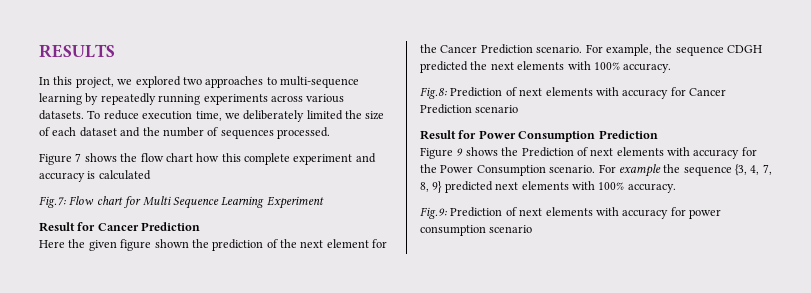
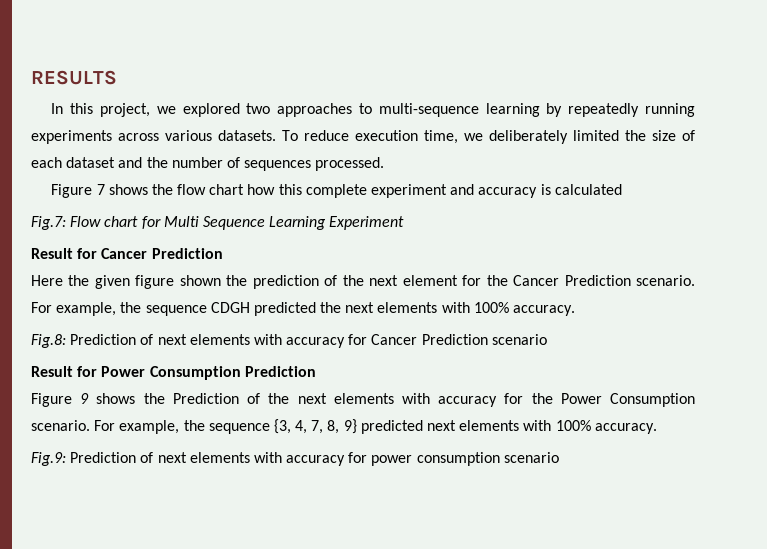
(588, 151) none -> [268,393,290,404] the
[618,164,661,177] example -> [119,420,180,434] example,

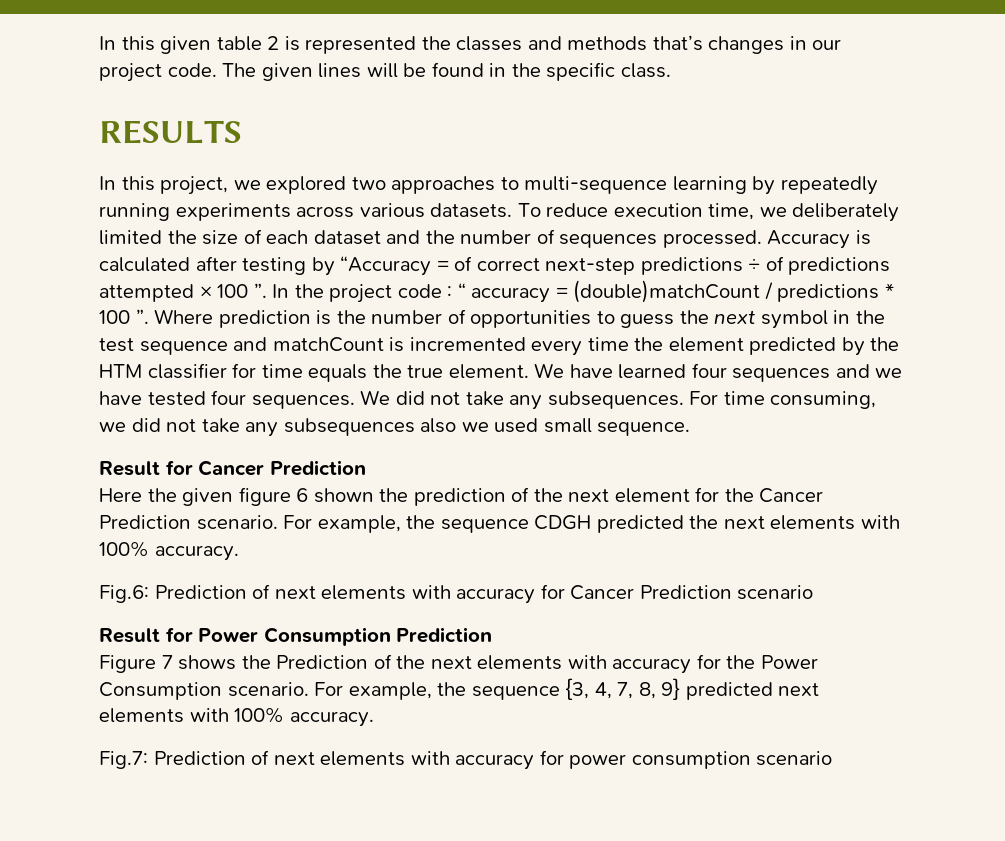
(31, 77) none -> [99,35,842,54] [99,62,671,82] In this given table 2 is represented the classes and methods that’s changes in our project code. The given lines will be found in the specific class. //
[51,184,622,198] [31,216,405,230] // Figure 7 shows the flow chart how this complete experiment and accuracy is calculated // Fig.7: Flow chart for Multi Sequence Learning Experiment -> [767,230,871,249] [99,256,891,276] [99,280,895,303] [99,309,886,329] [99,337,900,356] [99,363,903,382] [99,390,877,410] [99,418,691,437] Accuracy is calculated after testing by “Accuracy = of correct next-step predictions ÷ of predictions attempted × 100 ”. In the project code : “ accuracy = (double)matchCount / predictions * 100 ”. Where prediction is the number of opportunities to guess the next symbol in the test sequence and matchCount is incremented every time the element predicted by the HTM classifier for time equals the true element. We have learned four sequences and we have tested four sequences. We did not take any subsequences. For time consuming, we did not take any subsequences also we used small sequence.
(175, 282) none -> [296,488,309,502] 6
[31,334,66,348] Fig.8: -> [99,585,149,603] Fig.6:
[80,393,90,404] 9 -> [161,655,173,669] 7
[31,452,66,466] Fig.9: -> [99,751,148,769] Fig.7:

